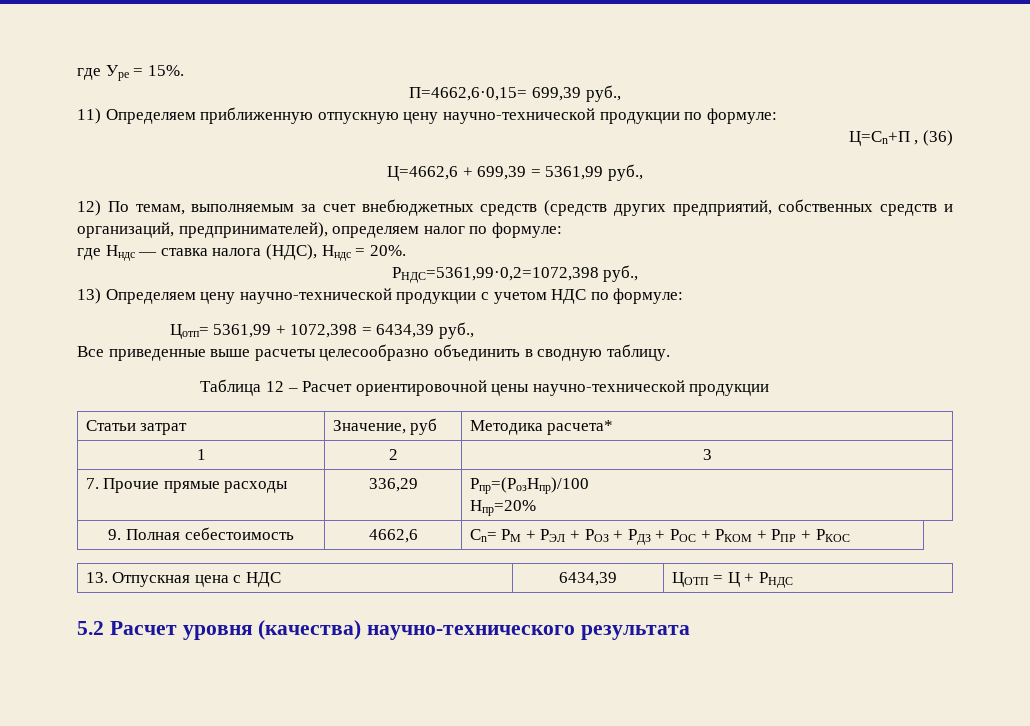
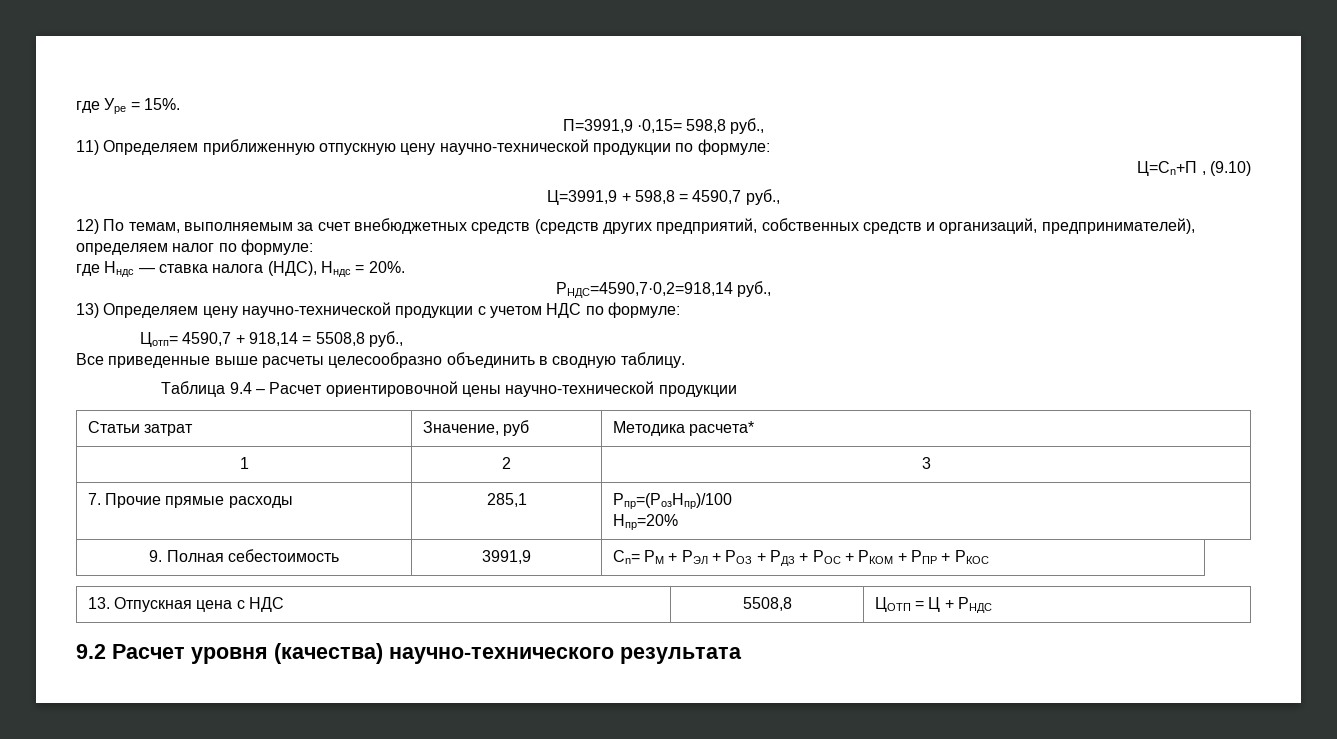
[409,87,581,101] П=4662,6·0,15= 699,39 -> [562,119,727,133] П=3991,9 ·0,15= 598,8
[923,130,953,146] [387,166,604,181] (36) // Ц=4662,6 + 699,39 = 5361,99 -> [1209,161,1251,176] [547,190,742,205] (9.10) // Ц=3991,9 + 598,8 = 4590,7
[391,267,599,283] РНДС=5361,99·0,2=1072,398 -> [555,282,733,298] РНДС=4590,7·0,2=918,14
[213,324,435,338] 5361,99 + 1072,398 = 6434,39 -> [182,332,365,346] 4590,7 + 918,14 = 5508,8
[265,381,284,392] 12 -> [229,382,252,394] 9.4
[368,478,418,492] 336,29 -> [486,493,527,507] 285,1
[368,529,418,543] 4662,6 -> [482,550,531,564] 3991,9
[559,572,617,586] 6434,39 -> [742,597,792,611] 5508,8
[77,621,104,635] 5.2 -> [76,644,106,659] 9.2

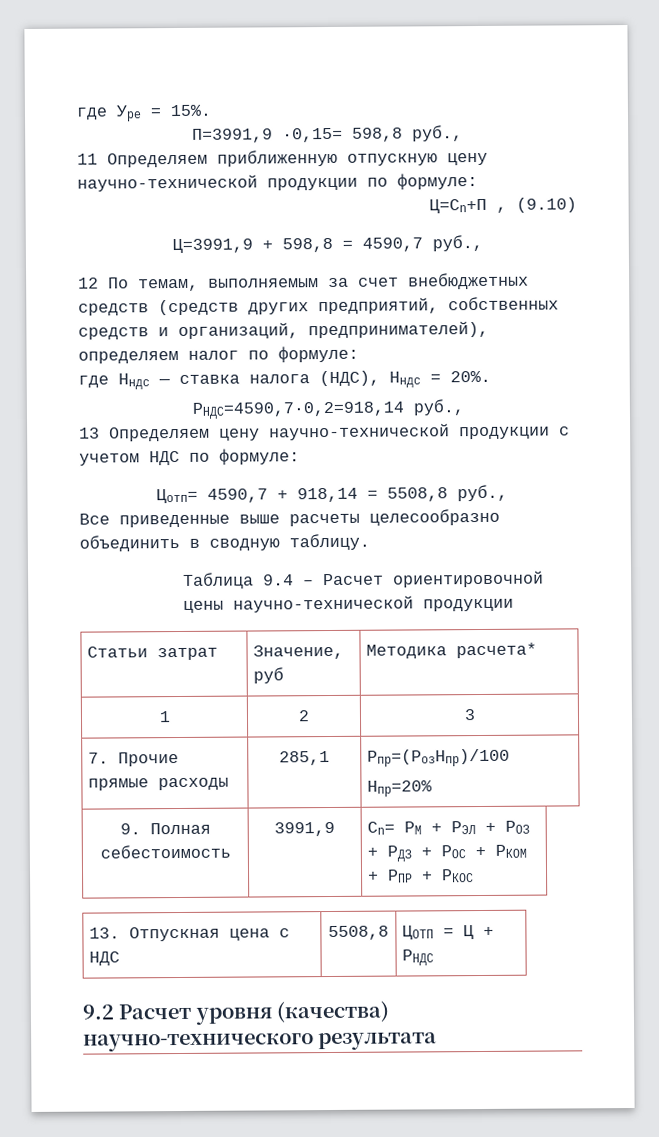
[76,140,99,155] 11) -> [77,153,98,165] 11
[76,219,99,234] 12) -> [78,277,99,289] 12
[76,303,99,318] 13) -> [79,427,100,439] 13

